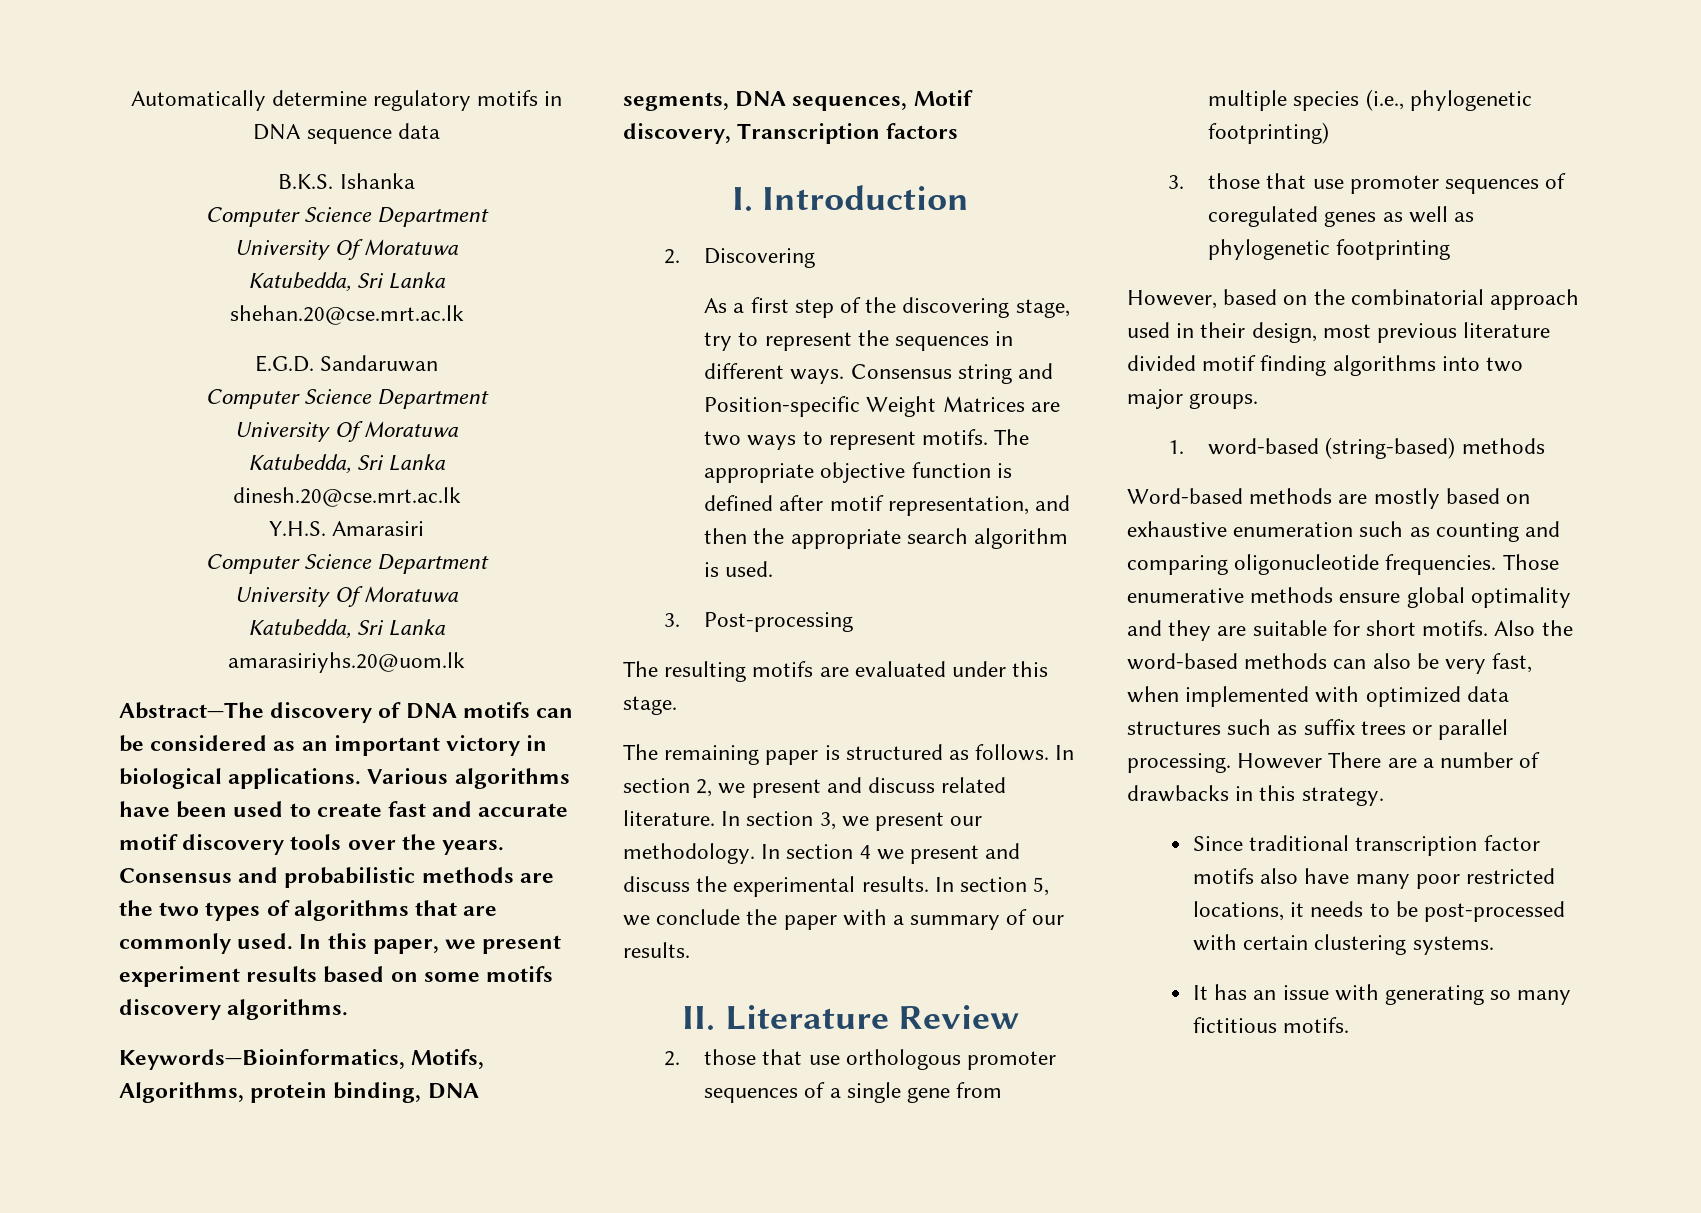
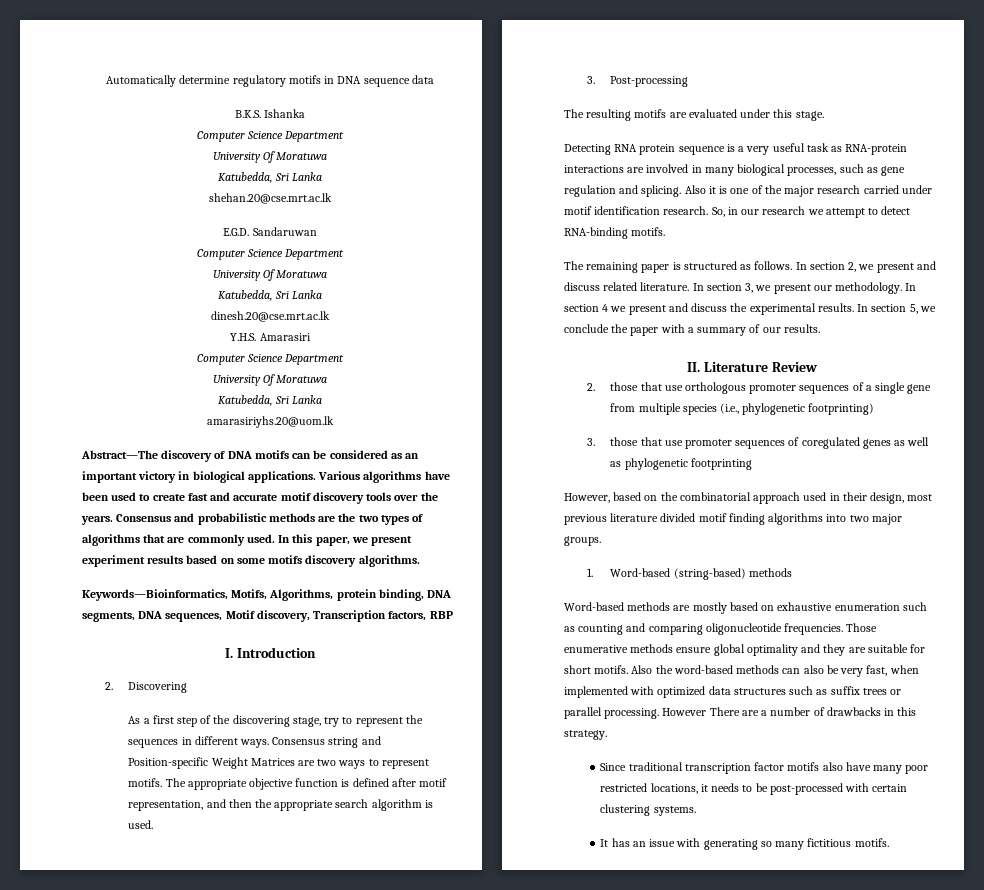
[886,123,959,139] factors -> [388,611,453,621] factors, RBP
(677, 705) none -> [564,143,908,155] [564,164,906,176] [564,185,932,197] [564,206,911,218] [564,227,666,239] // Detecting RNA protein sequence is a very useful task as RNA-protein interactions are involved in many biological processes, such as gene regulation and splicing. Also it is one of the major research carried under motif identification research. So, in our research we attempt to detect RNA-binding motifs.
[1208,438,1320,455] word-based -> [610,568,671,577] Word-based

